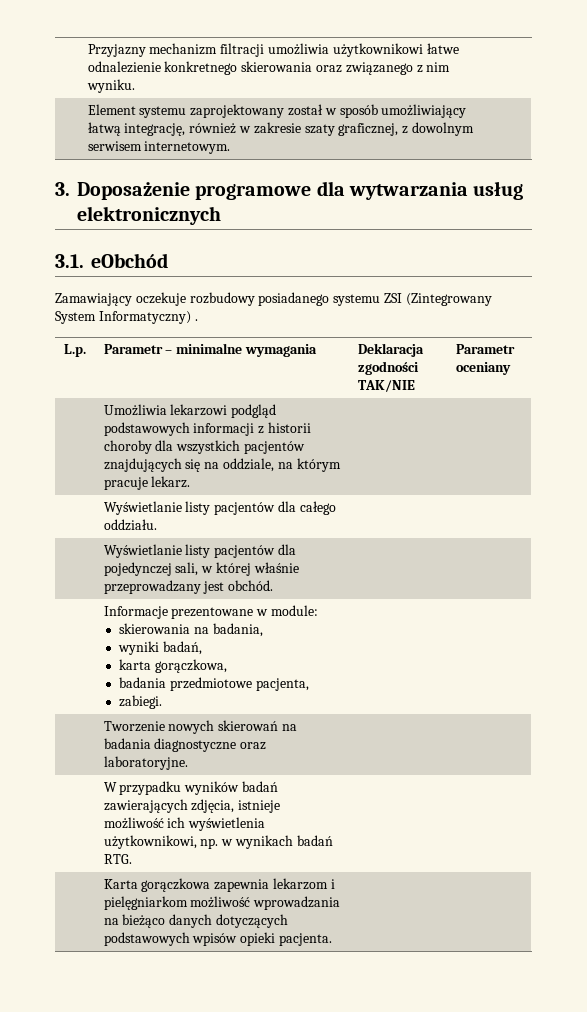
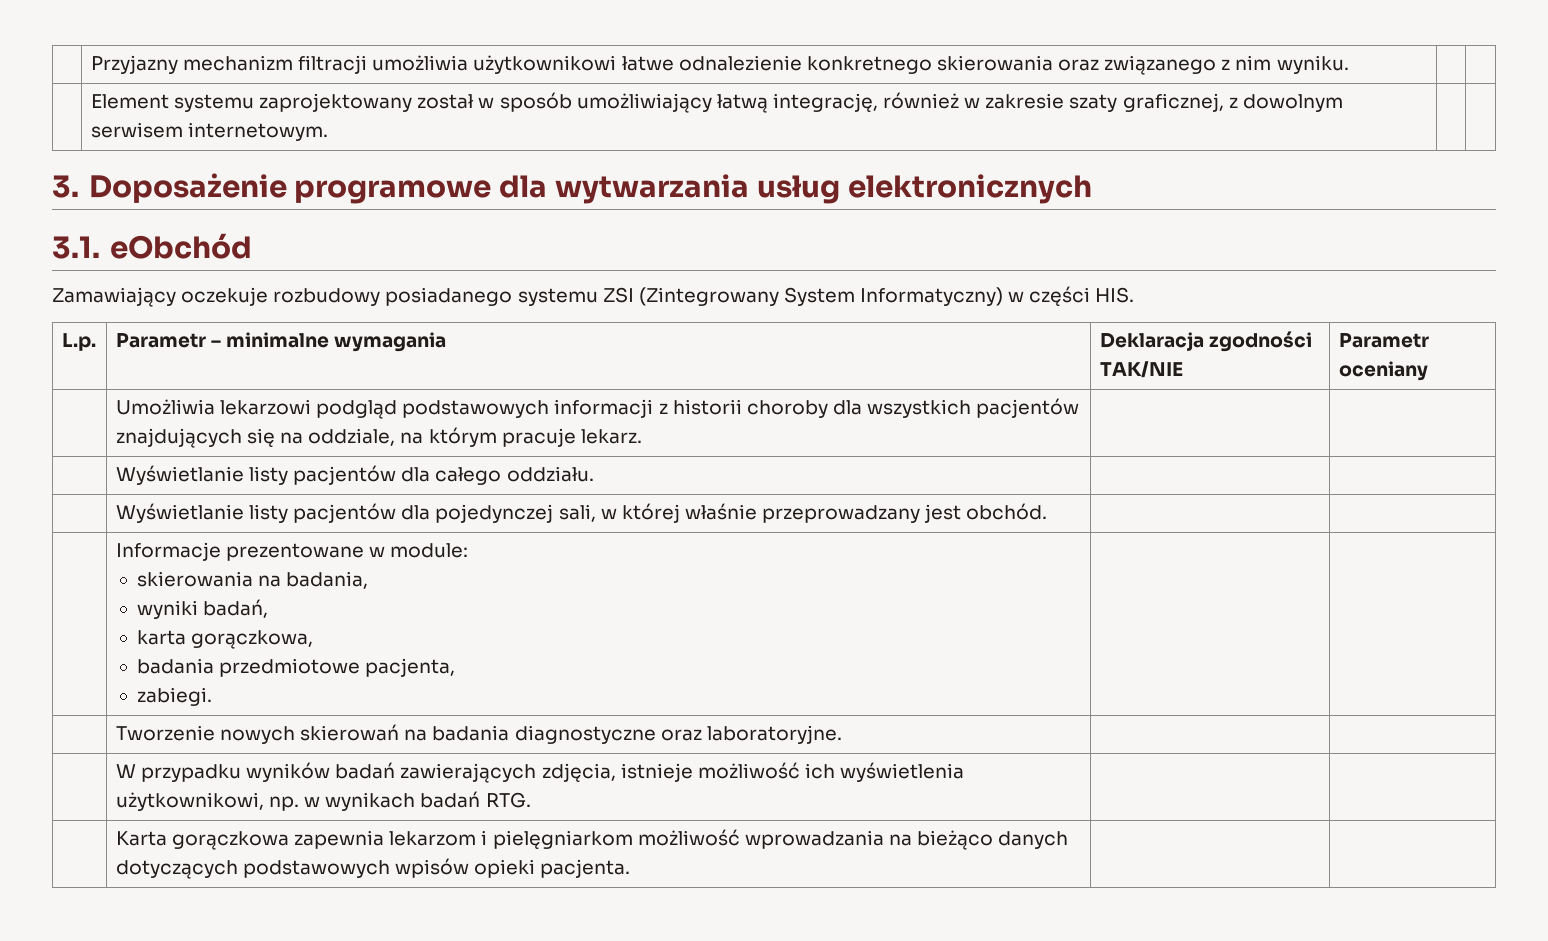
[194,319,198,321] . -> [1008,286,1135,306] w części HIS.

